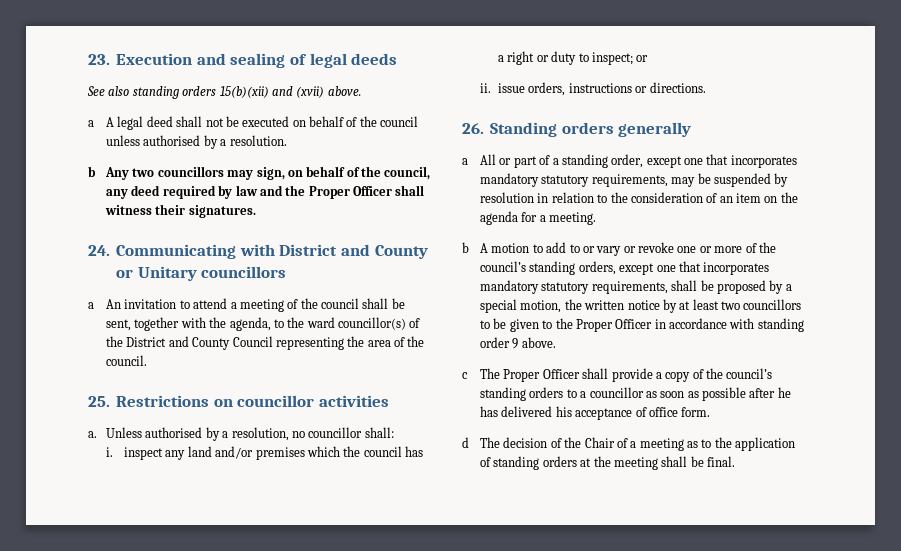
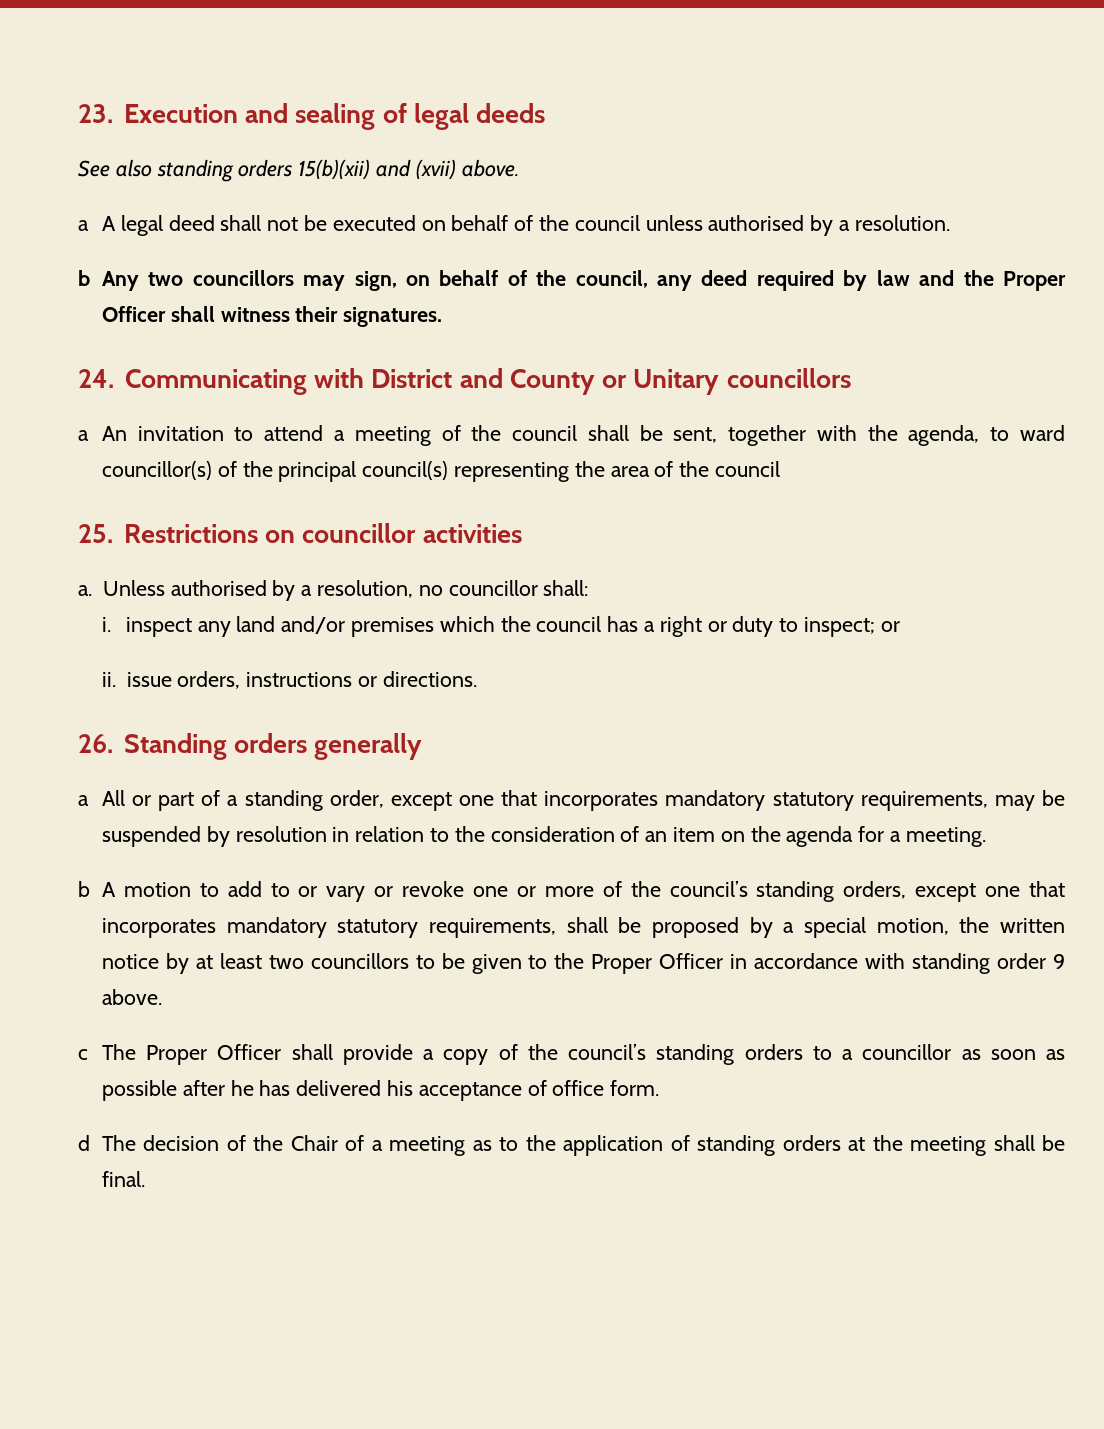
[287,317,305,328] the -> (1010, 434) none
[126,336,273,350] District and County Council -> [278,461,449,482] principal council(s)
[106,355,148,366] council. -> [714,461,780,477] council

